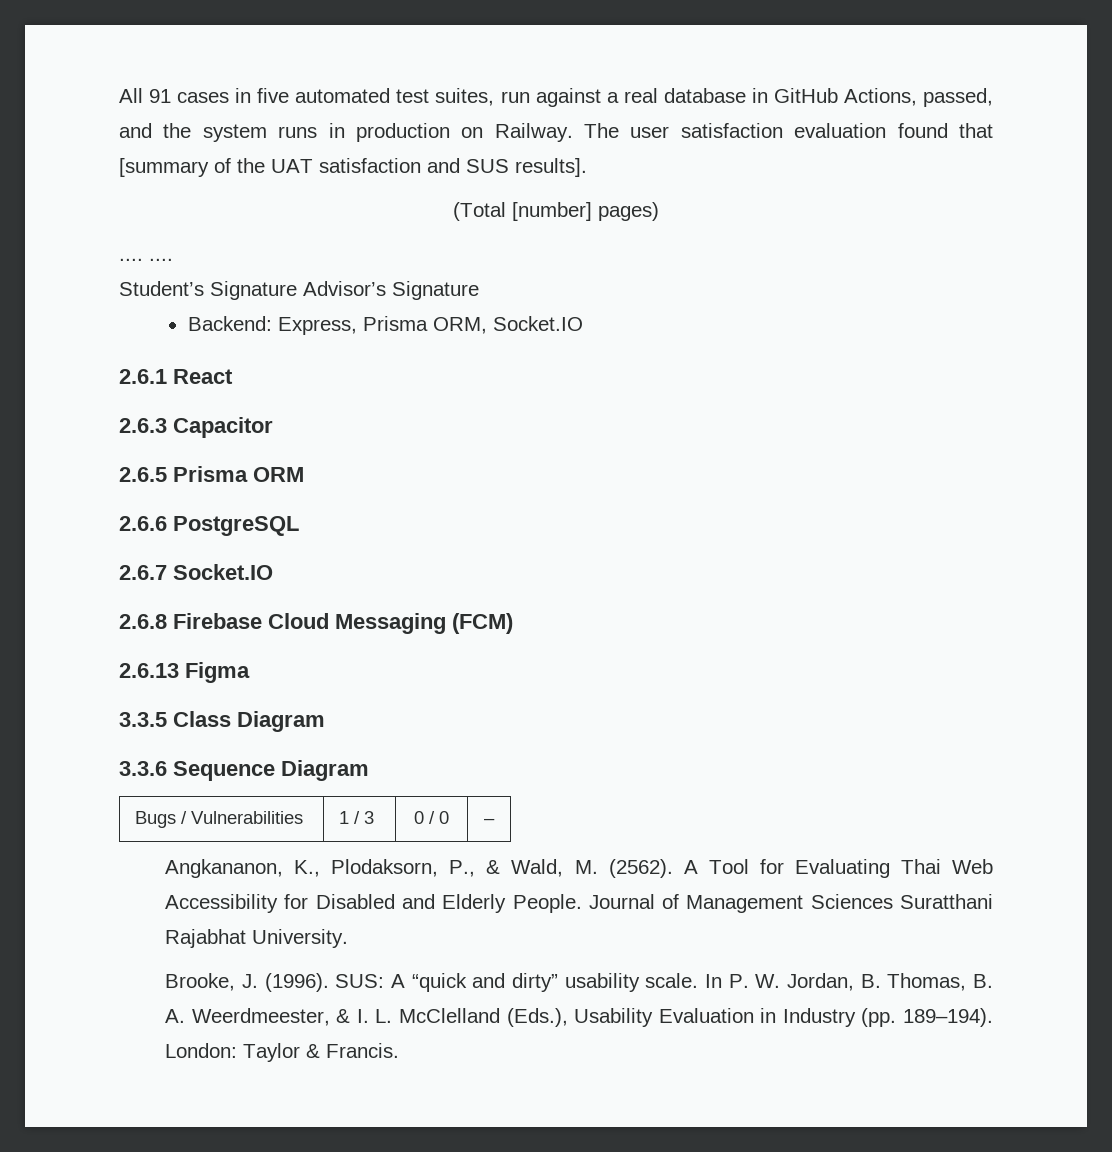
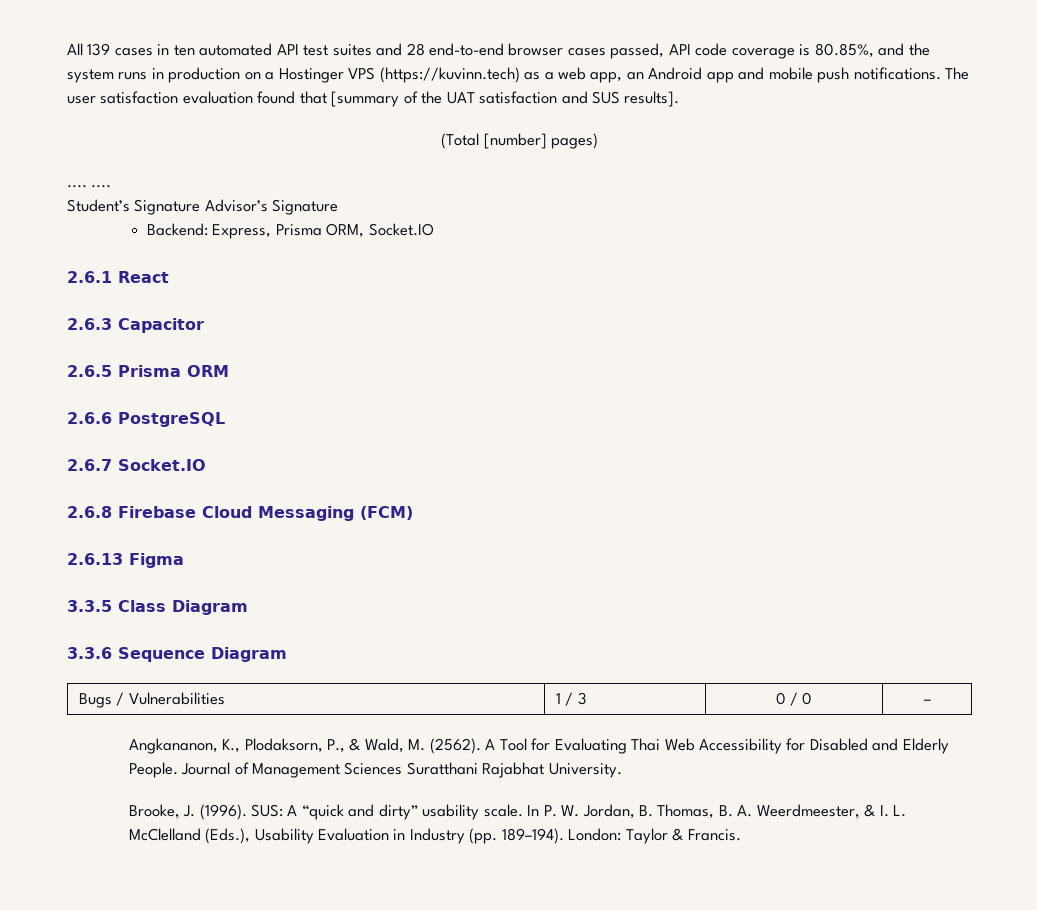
[149,89,172,103] 91 -> [87,43,111,56] 139
[257,88,993,107] five automated test suites, run against a real database in GitHub Actions, passed, -> [173,43,874,59] ten automated API test suites and 28 end-to-end browser cases passed, API code coverage is 80.85%,
[494,123,573,142] Railway. -> [265,67,941,83] a Hostinger VPS (https://kuvinn.tech) as a web app, an Android app and mobile push notifications.

